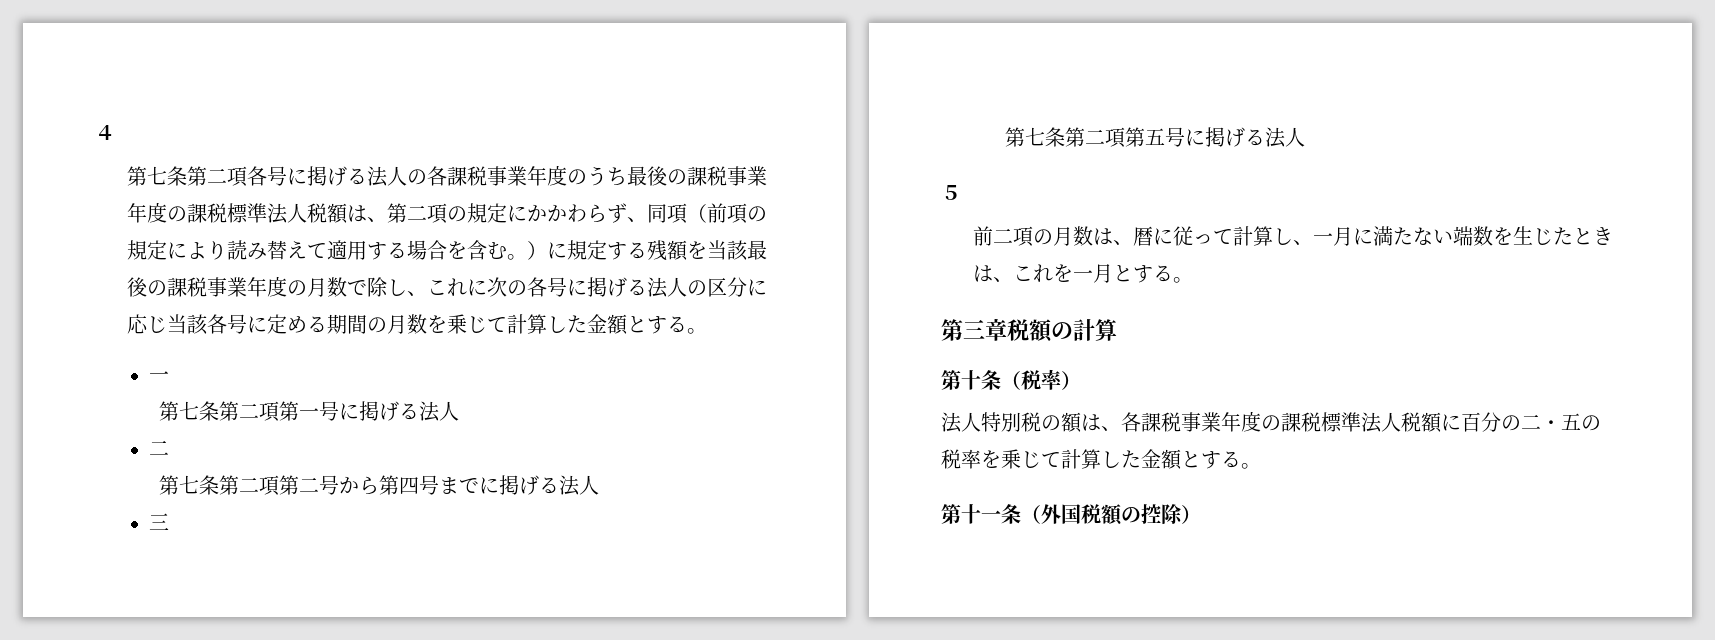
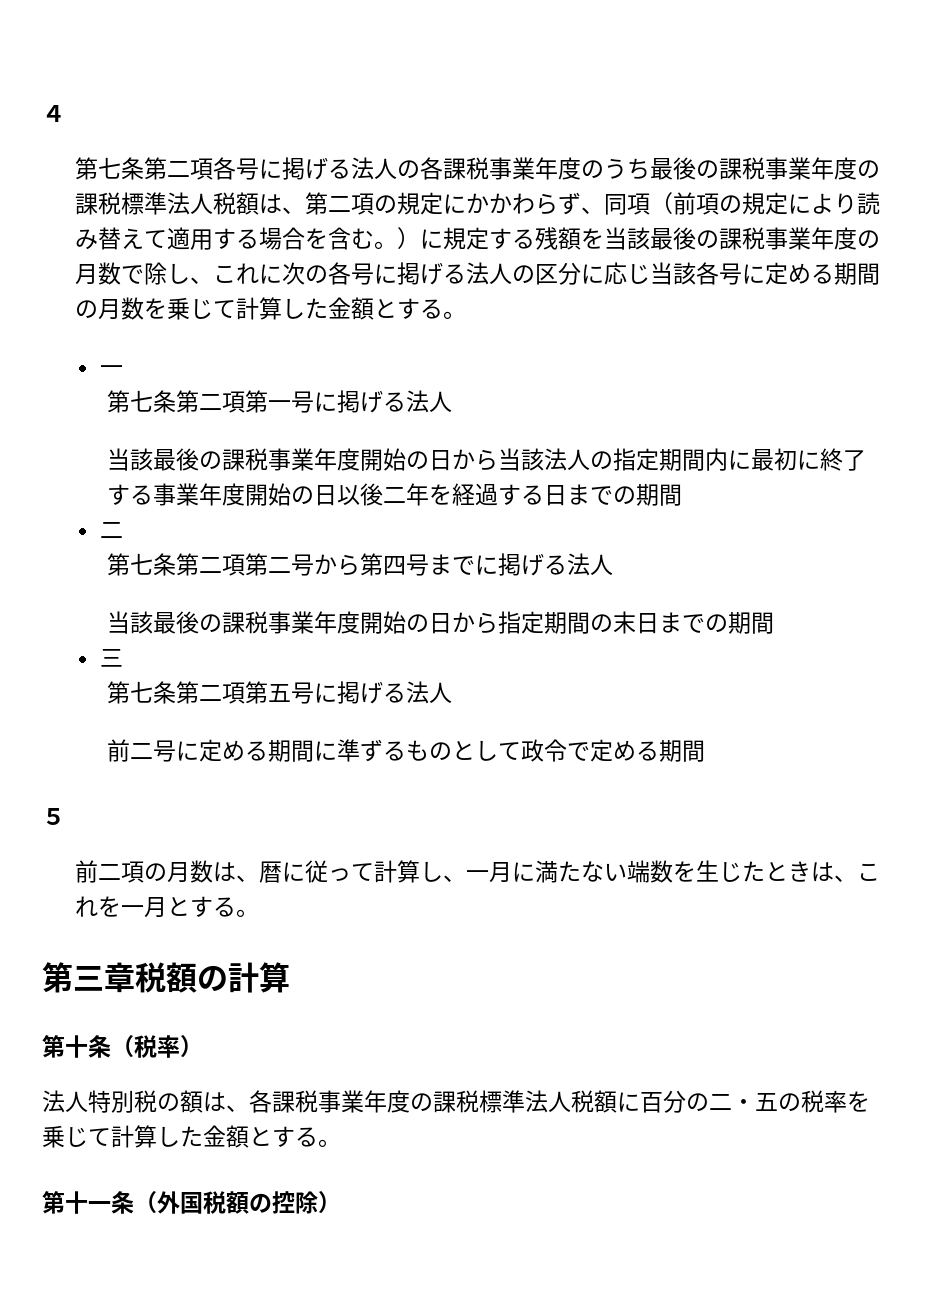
(460, 411) none -> [107,448,867,471] [107,483,683,506] // 当該最後の課税事業年度開始の日から当該法人の指定期間内に最初に終了する事業年度開始の日以後二年を経過する日までの期間
(600, 485) none -> [107,611,775,634] // 当該最後の課税事業年度開始の日から指定期間の末日までの期間
(1306, 137) none -> [107,739,706,762] // 前二号に定める期間に準ずるものとして政令で定める期間

